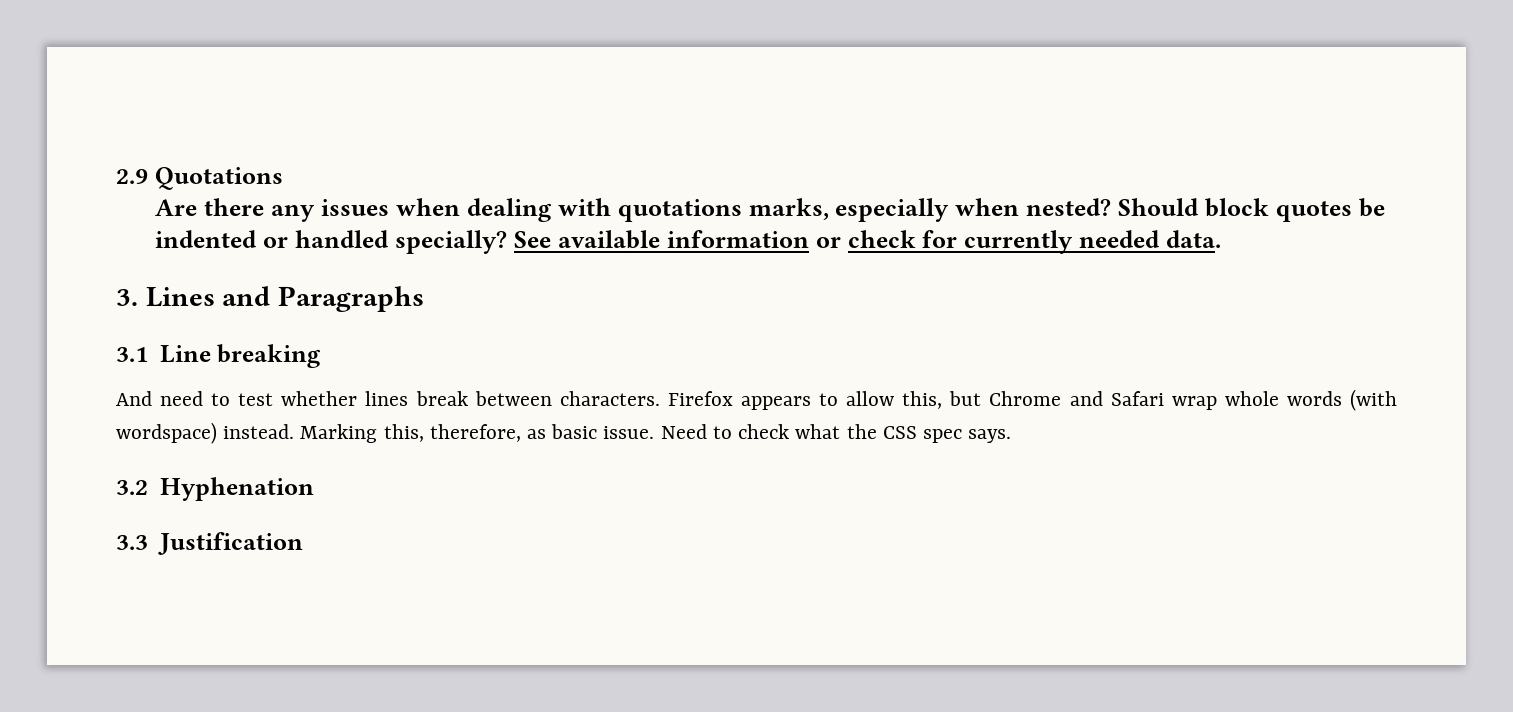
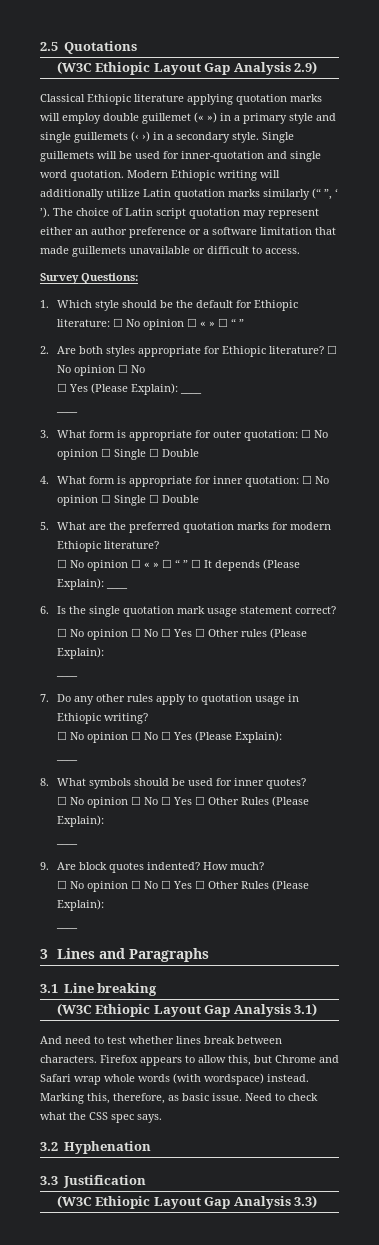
[116,169,148,184] 2.9 -> [40,42,58,51] 2.5
[155,198,1385,222] [155,230,1222,254] [116,289,138,306] Are there any issues when dealing with quotations marks, especially when nested? Should block quotes be indented or handled specially? See available information or check for currently needed data. // 3. -> [56,61,318,75] [40,94,322,105] [40,112,336,124] [40,131,294,143] [40,151,321,162] [40,170,280,181] [40,188,338,200] [40,207,319,219] [40,227,336,238] [40,246,300,257] [40,273,138,284] [40,300,298,311] [56,318,244,330] [40,345,337,357] [56,364,145,376] [56,383,202,395] [55,411,78,413] [40,429,328,441] [56,448,199,460] [40,475,329,487] [56,494,199,506] [40,522,331,533] [56,541,159,552] [56,559,300,571] [56,578,128,590] [40,606,336,617] [56,628,307,640] [56,647,104,659] [55,675,78,677] [40,694,299,705] [56,713,148,724] [56,731,282,743] [55,759,78,761] [40,778,306,789] [56,796,309,808] [56,815,104,827] [55,843,78,845] [40,862,264,873] [56,880,309,892] [56,899,104,911] [55,927,78,929] [40,949,48,959] (W3C Ethiopic Layout Gap Analysis 2.9) // Classical Ethiopic literature applying quotation marks will employ double guillemet (« ») in a primary style and single guillemets (‹ ›) in a secondary style. Single guillemets will be used for inner-quotation and single word quotation. Modern Ethiopic writing will additionally utilize Latin quotation marks similarly (“ ”, ‘ ’). The choice of Latin script quotation may represent either an author preference or a software limitation that made guillemets unavailable or difficult to access. // Survey Questions: // 1. Which style should be the default for Ethiopic literature: ☐ No opinion ☐ « » ☐ “ ” // 2. Are both styles appropriate for Ethiopic literature? ☐ No opinion ☐ No // ☐ Yes (Please Explain): ____ // ____ // 3. What form is appropriate for outer quotation: ☐ No opinion ☐ Single ☐ Double // 4. What form is appropriate for inner quotation: ☐ No opinion ☐ Single ☐ Double // 5. What are the preferred quotation marks for modern Ethiopic literature? // ☐ No opinion ☐ « » ☐ “ ” ☐ It depends (Please Explain): ____ // 6. Is the single quotation mark usage statement correct? // ☐ No opinion ☐ No ☐ Yes ☐ Other rules (Please Explain): // ____ // 7. Do any other rules apply to quotation usage in Ethiopic writing? // ☐ No opinion ☐ No ☐ Yes (Please Explain): // ____ // 8. What symbols should be used for inner quotes? // ☐ No opinion ☐ No ☐ Yes ☐ Other Rules (Please Explain): // ____ // 9. Are block quotes indented? How much? // ☐ No opinion ☐ No ☐ Yes ☐ Other Rules (Please Explain): // ____ // 3
(322, 356) none -> [56,1003,318,1017] // (W3C Ethiopic Layout Gap Analysis 3.1)
(303, 543) none -> [56,1195,318,1209] // (W3C Ethiopic Layout Gap Analysis 3.3)

